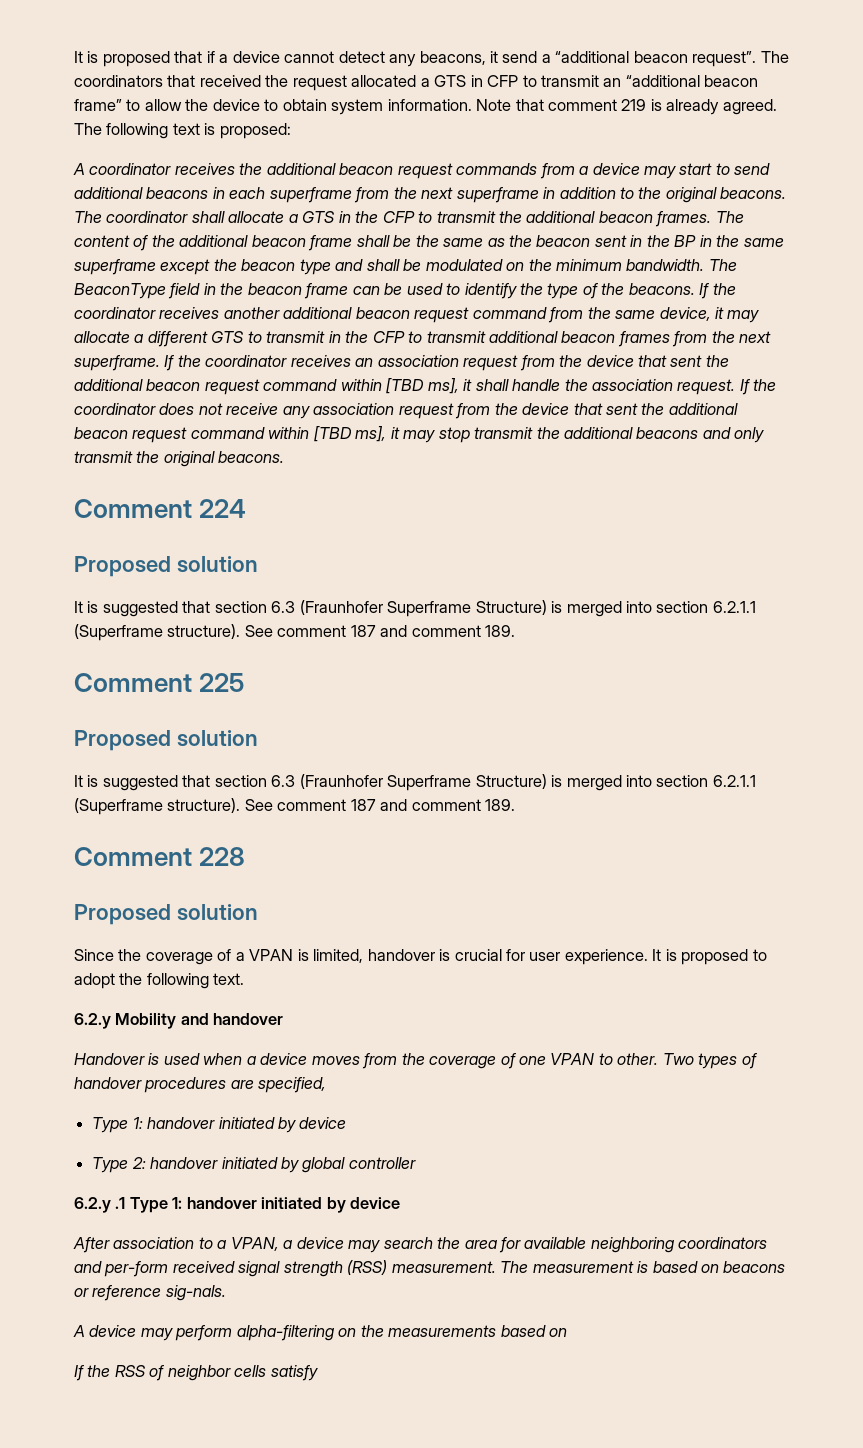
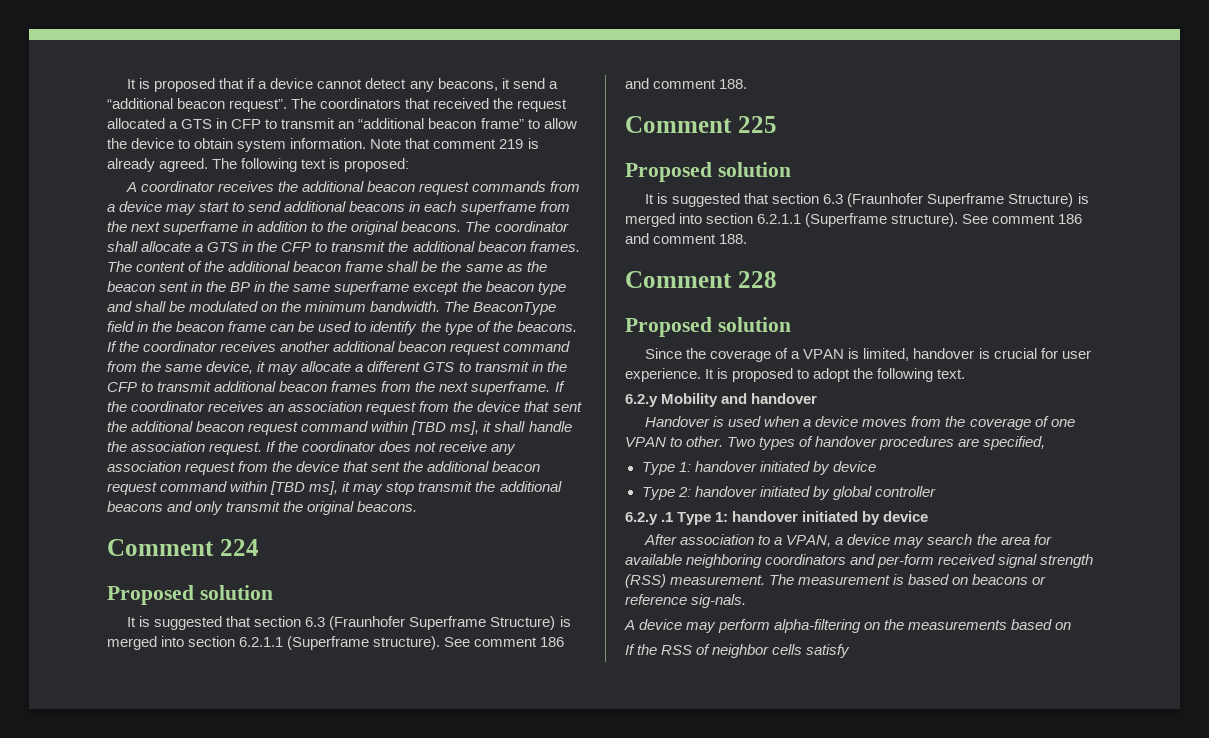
[350,625,516,637] 187 and comment 189. -> [540,637,565,647] [625,78,748,89] 186 and comment 188.
[350,799,516,811] 187 and comment 189. -> [1058,214,1083,224] [625,233,748,244] 186 and comment 188.

